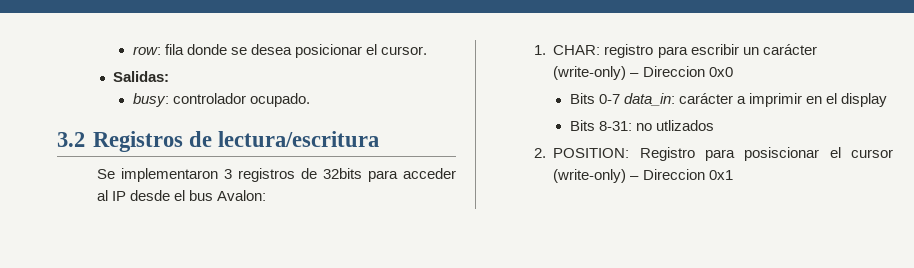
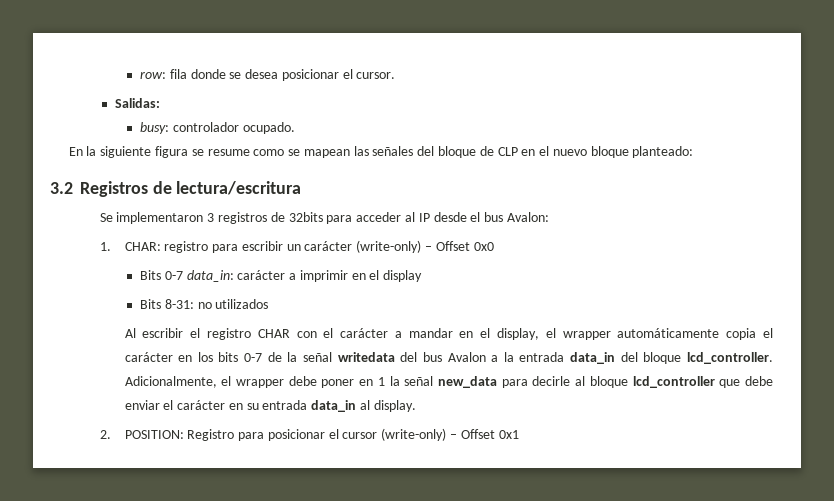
(311, 100) none -> [68,146,694,158] // En la siguiente figura se resume como se mapean las señales del bloque de CLP en el nuevo bloque planteado:
[642,66,705,77] Direccion -> [435,241,470,251] Offset
[656,120,715,131] utlizados -> [215,299,269,309] [124,328,773,340] [124,352,773,364] [124,376,773,388] [124,400,416,412] utilizados // Al escribir el registro CHAR con el carácter a mandar en el display, el wrapper automáticamente copia el carácter en los bits 0-7 de la señal writedata del bus Avalon a la entrada data_in del bloque lcd_controller. Adicionalmente, el wrapper debe poner en 1 la señal new_data para decirle al bloque lcd_controller que debe enviar el carácter en su entrada data_in al display.
[744,147,820,161] posiscionar -> [267,429,325,441] posicionar
[642,169,705,180] Direccion -> [460,429,495,439] Offset

